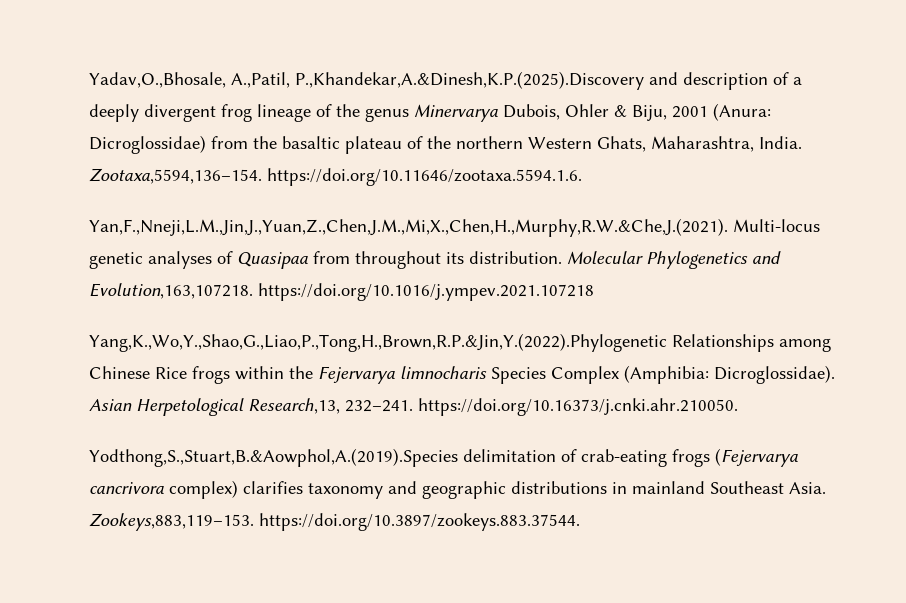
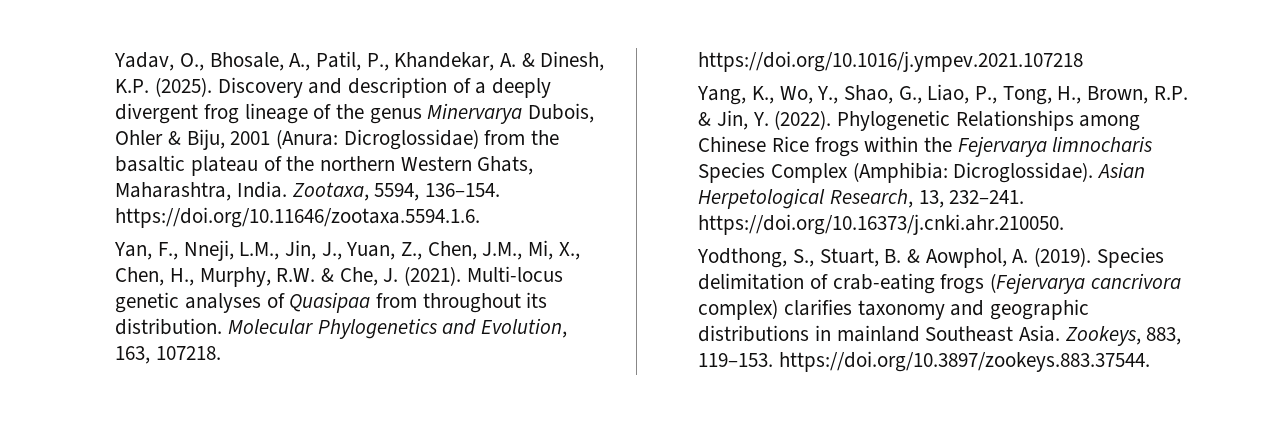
[89,71,645,90] Yadav,O.,Bhosale, A.,Patil, P.,Khandekar,A.&Dinesh,K.P.(2025).Discovery -> [114,51,605,71] [115,77,303,98] Yadav, O., Bhosale, A., Patil, P., Khandekar, A. & Dinesh, K.P. (2025). Discovery
[89,168,583,186] [89,218,729,237] Zootaxa,5594,136–154. https://doi.org/10.11646/zootaxa.5594.1.6. // Yan,F.,Nneji,L.M.,Jin,J.,Yuan,Z.,Chen,J.M.,Mi,X.,Chen,H.,Murphy,R.W.&Che,J.(2021). -> [291,182,501,201] [115,207,481,228] [114,240,580,261] [115,266,462,287] Zootaxa, 5594, 136–154. https://doi.org/10.11646/zootaxa.5594.1.6. // Yan, F., Nneji, L.M., Jin, J., Yuan, Z., Chen, J.M., Mi, X., Chen, H., Murphy, R.W. & Che, J. (2021).
[89,283,595,301] [89,333,668,352] Evolution,163,107218. https://doi.org/10.1016/j.ympev.2021.107218 // Yang,K.,Wo,Y.,Shao,G.,Liao,P.,Tong,H.,Brown,R.P.&Jin,Y.(2022).Phylogenetic -> [481,318,568,338] [115,346,222,364] [698,51,1084,72] [697,84,1188,105] [698,110,951,131] Evolution, 163, 107218. https://doi.org/10.1016/j.ympev.2021.107218 // Yang, K., Wo, Y., Shao, G., Liao, P., Tong, H., Brown, R.P. & Jin, Y. (2022). Phylogenetic
[248,398,341,414] Research,13, -> [830,189,944,208] Research, 13,
[89,448,459,467] Yodthong,S.,Stuart,B.&Aowphol,A.(2019).Species -> [697,247,1164,268] Yodthong, S., Stuart, B. & Aowphol, A. (2019). Species
[89,513,255,531] Zookeys,883,119–153. -> [1064,326,1182,346] [698,353,774,367] Zookeys, 883, 119–153.

